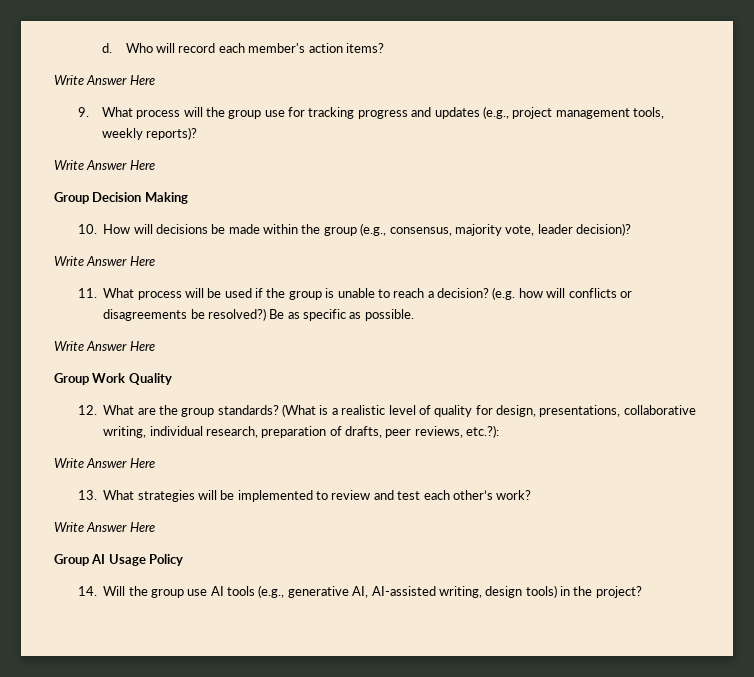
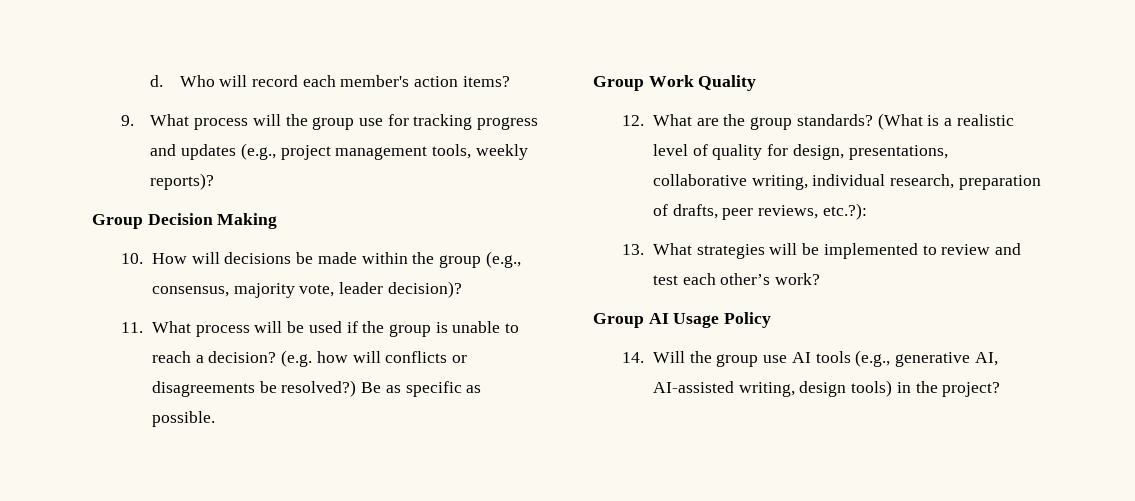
[54,75,155,85] // Write Answer Here -> (510, 81) none
[54,160,155,170] // Write Answer Here -> (215, 181) none
[54,256,155,266] // Write Answer Here -> (462, 289) none
[54,341,155,351] // Write Answer Here -> (215, 419) none
[54,458,155,468] // Write Answer Here -> (867, 211) none
[54,522,155,532] // Write Answer Here -> (821, 279) none

